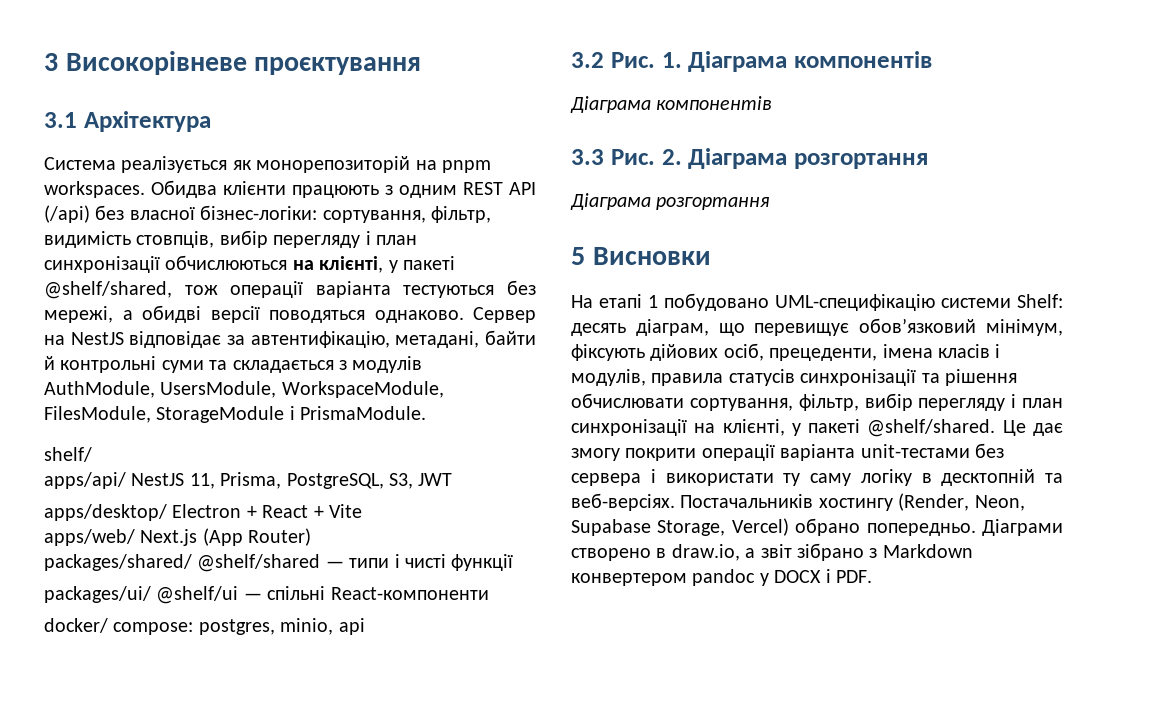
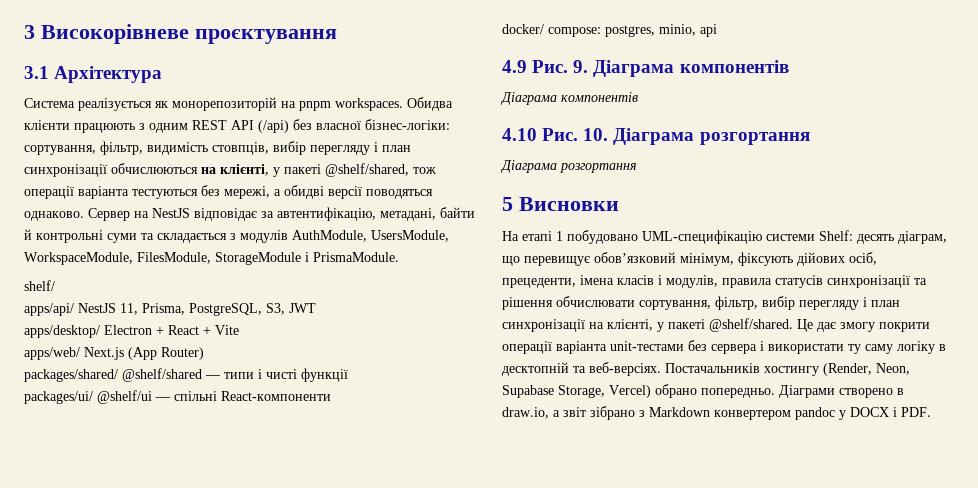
[571,52,682,68] 3.2 Рис. 1. -> [502,60,589,73] 4.9 Рис. 9.
[571,149,682,165] 3.3 Рис. 2. -> [502,128,609,141] 4.10 Рис. 10.

